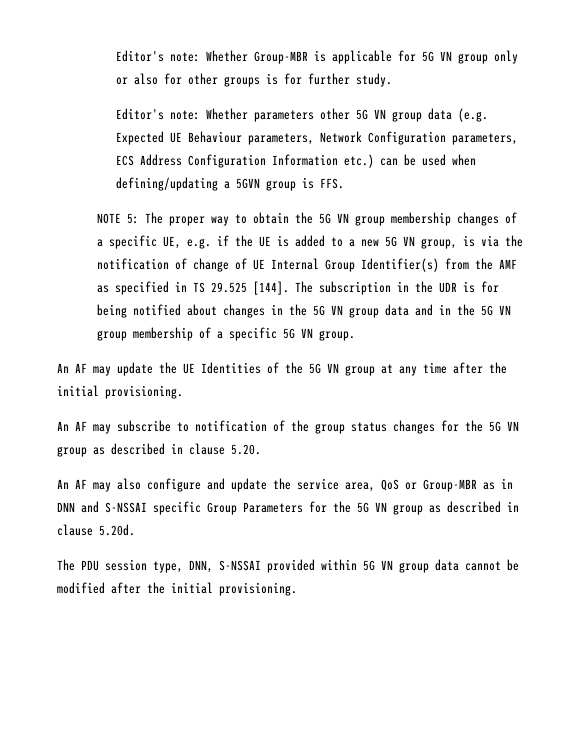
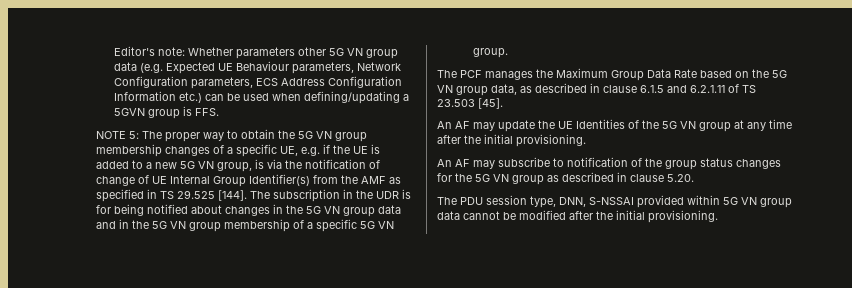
[116,50,519,64] [116,73,393,87] [116,108,249,120] Editor's note: Whether Group-MBR is applicable for 5G VN group only or also for other groups is for further study. // Editor's note: Whether -> [114,46,234,56] Editor's note: Whether
(355, 335) none -> [437,68,787,81] [437,83,756,96] [437,98,503,109] // The PCF manages the Maximum Group Data Rate based on the 5G VN group data, as described in clause 6.1.5 and 6.2.1.11 of TS 23.503 [45].
[57,478,513,492] [57,501,519,515] [57,524,135,536] // An AF may also configure and update the service area, QoS or Group-MBR as in DNN and S-NSSAI specific Group Parameters for the 5G VN group as described in clause 5.20d. -> (694, 178) none

